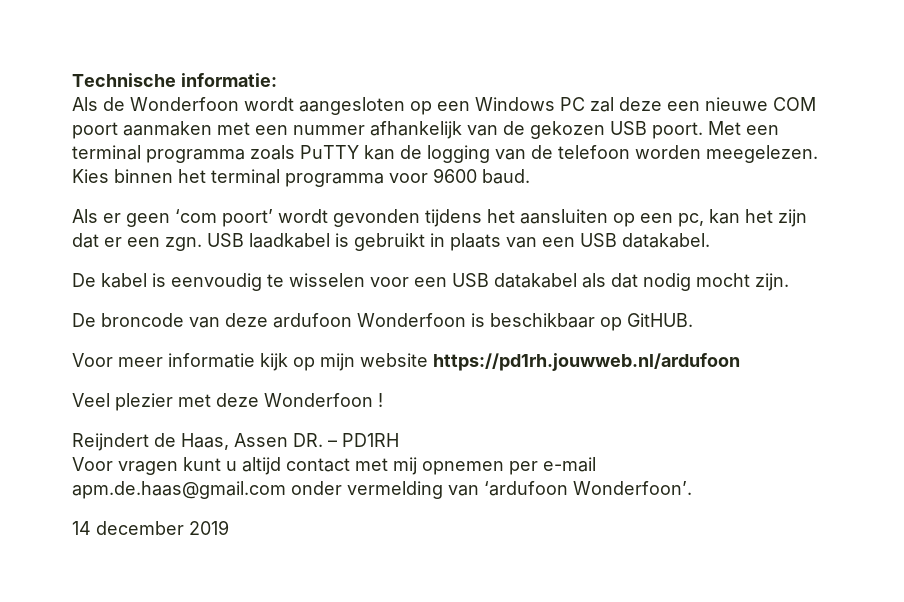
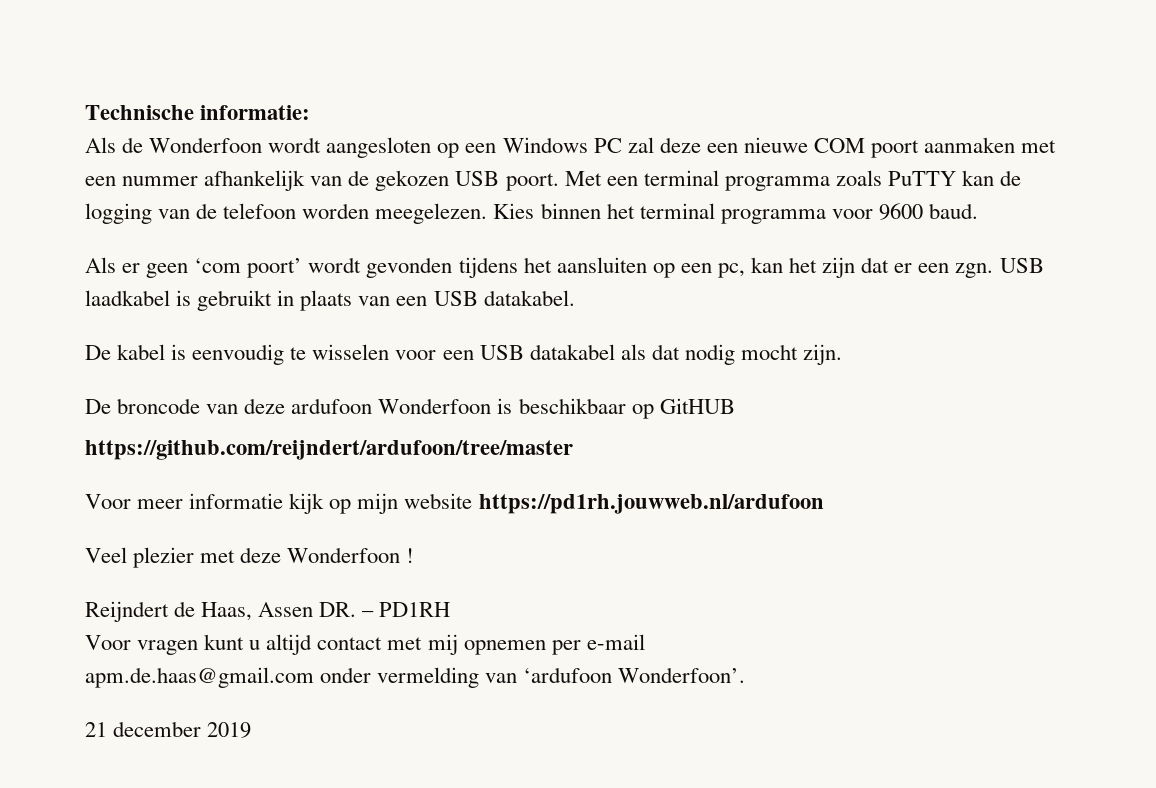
[627,313,693,327] GitHUB. -> [659,398,735,414] [85,440,573,460] GitHUB // https://github.com/reijndert/ardufoon/tree/master
[72,521,91,535] 14 -> [85,722,107,737] 21

